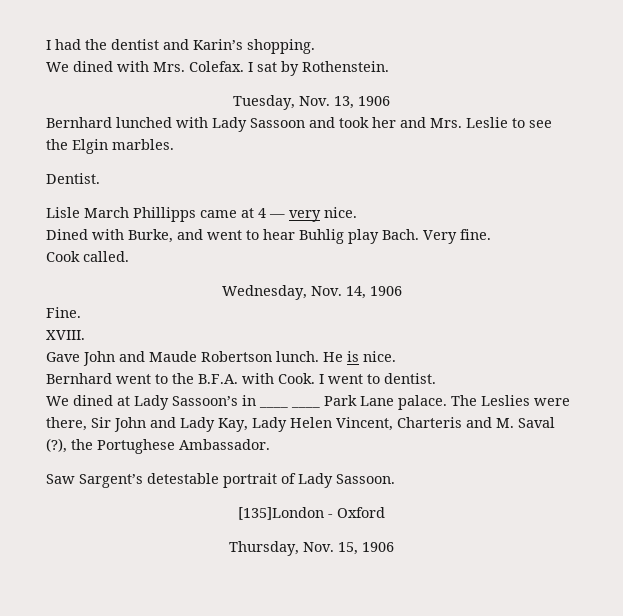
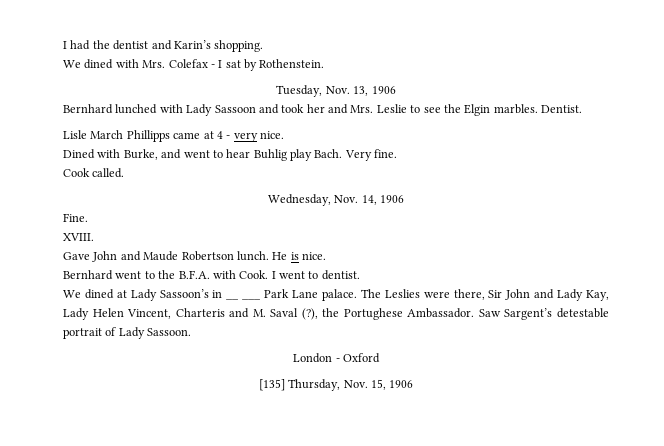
[189,61,244,72] Colefax. -> [168,59,215,68] Colefax -
(174, 144) // -> (538, 109) none
[269,214,285,218] — -> [226,135,231,139] -
[259,406,320,408] ____ ____ -> [226,298,262,300] __ ___
(270, 444) // -> (475, 313) none
[238,507,324,520] [135]London -> [293,353,333,363] London
(385, 512) none -> [258,379,285,391] [135]

